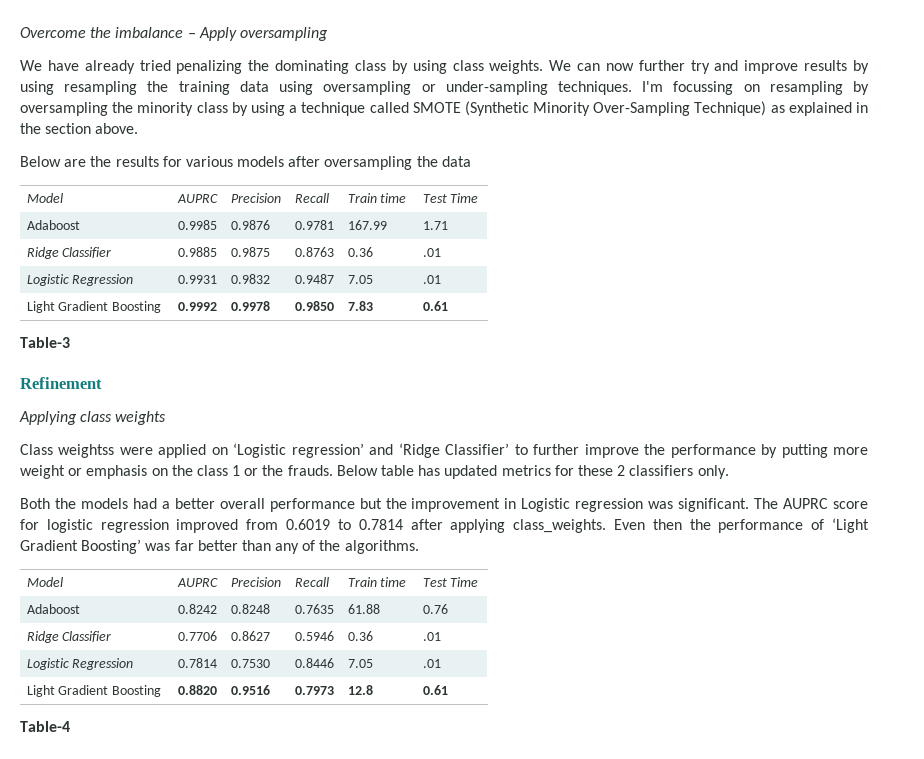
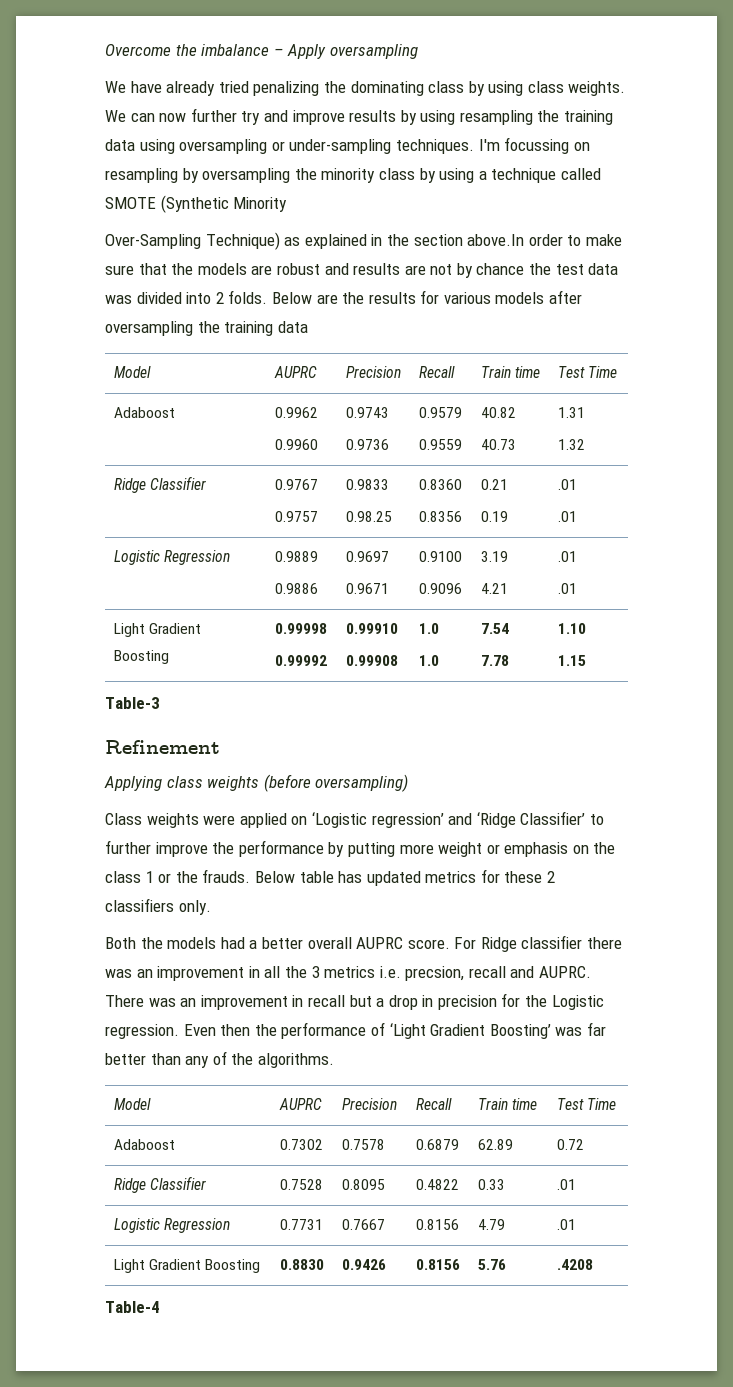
(591, 109) none -> (288, 204) //
[95,123,139,134] above. // -> [467,234,622,246] [105,263,619,278] [105,290,268,304] above.In order to make sure that the models are robust and results are not by chance the test data was divided into 2 folds.
(438, 161) none -> [224,321,274,336] training
[177,220,217,230] [230,220,270,230] [294,220,334,230] [347,220,387,230] [422,221,448,230] [26,247,112,259] [177,247,217,257] [230,247,270,257] [294,247,334,257] [347,247,373,257] [422,248,441,257] [26,274,134,286] [177,275,217,284] [230,274,270,284] [294,274,334,284] [347,275,373,284] [422,275,441,284] [26,301,162,313] [177,302,217,311] [230,301,270,311] [294,301,334,311] [347,301,373,311] [422,301,448,311] 0.9985 | 0.9876 | 0.9781 | 167.99 | 1.71 // Ridge Classifier | 0.9885 | 0.9875 | 0.8763 | 0.36 | .01 // Logistic Regression | 0.9931 | 0.9832 | 0.9487 | 7.05 | .01 // Light Gradient Boosting | 0.9992 | 0.9978 | 0.9850 | 7.83 | 0.61 -> [274,407,318,418] [274,439,318,450] [345,407,389,418] [345,439,389,450] [418,407,462,418] [418,439,462,450] [480,407,516,418] [480,439,516,450] [557,407,585,418] [557,439,585,450] [113,476,206,493] [274,479,318,490] [274,511,318,522] [345,479,389,490] [345,511,392,522] [418,479,462,490] [418,511,462,522] [480,479,508,490] [480,511,508,522] [557,479,577,490] [557,511,577,522] [113,550,230,565] [274,551,318,562] [274,583,318,594] [345,551,389,562] [345,583,389,594] [418,551,462,562] [418,583,462,594] [480,551,508,562] [480,583,508,594] [557,551,577,562] [557,583,577,594] [113,623,201,637] [113,650,169,664] [274,623,327,634] [274,655,327,666] [345,623,398,634] [345,655,398,666] [418,623,439,634] [418,655,439,666] [480,623,509,634] [480,655,509,666] [557,623,586,634] [557,655,586,666] 0.9962 // 0.9960 | 0.9743 // 0.9736 | 0.9579 // 0.9559 | 40.82 // 40.73 | 1.31 // 1.32 // Ridge Classifier | 0.9767 // 0.9757 | 0.9833 // 0.98.25 | 0.8360 // 0.8356 | 0.21 // 0.19 | .01 // .01 // Logistic Regression | 0.9889 // 0.9886 | 0.9697 // 0.9671 | 0.9100 // 0.9096 | 3.19 // 4.21 | .01 // .01 // Light Gradient Boosting | 0.99998 // 0.99992 | 0.99910 // 0.99908 | 1.0 // 1.0 | 7.54 // 7.78 | 1.10 // 1.15
(167, 418) none -> [263,774,409,792] (before oversampling)
[58,444,115,458] weightss -> [146,813,199,828] weights
[269,498,869,512] [20,519,607,533] performance but the improvement in Logistic regression was significant. The AUPRC score for logistic regression improved from 0.6019 to 0.7814 after applying class_weights. -> [356,935,623,952] [105,966,592,981] [105,993,604,1010] [105,1024,179,1039] AUPRC score. For Ridge classifier there was an improvement in all the 3 metrics i.e. precsion, recall and AUPRC. There was an improvement in recall but a drop in precision for the Logistic regression.
[177,604,217,614] [230,604,270,614] [294,604,334,614] [347,604,380,614] [422,604,448,614] [26,631,112,643] [177,631,217,641] [230,631,270,641] [294,631,334,641] [347,631,373,641] [422,632,441,641] [26,658,134,670] [177,658,217,668] [230,659,270,668] [294,658,334,668] [347,659,373,668] [422,659,441,668] [26,685,162,697] [177,685,217,695] [230,685,270,695] [294,686,334,695] [347,685,373,695] [422,685,448,695] 0.8242 | 0.8248 | 0.7635 | 61.88 | 0.76 // Ridge Classifier | 0.7706 | 0.8627 | 0.5946 | 0.36 | .01 // Logistic Regression | 0.7814 | 0.7530 | 0.8446 | 7.05 | .01 // Light Gradient Boosting | 0.8820 | 0.9516 | 0.7973 | 12.8 | 0.61 -> [279,1139,323,1150] [341,1139,385,1150] [415,1139,459,1150] [477,1139,513,1150] [556,1139,584,1150] [113,1176,206,1193] [279,1179,323,1190] [341,1179,385,1190] [415,1179,459,1190] [477,1179,505,1190] [556,1179,576,1190] [113,1218,230,1233] [279,1219,323,1230] [341,1219,385,1230] [415,1219,459,1230] [477,1219,505,1230] [556,1219,576,1230] [113,1259,261,1273] [279,1259,324,1270] [341,1259,386,1270] [415,1259,460,1270] [477,1259,506,1270] [556,1259,593,1270] 0.7302 | 0.7578 | 0.6879 | 62.89 | 0.72 // Ridge Classifier | 0.7528 | 0.8095 | 0.4822 | 0.33 | .01 // Logistic Regression | 0.7731 | 0.7667 | 0.8156 | 4.79 | .01 // Light Gradient Boosting | 0.8830 | 0.9426 | 0.8156 | 5.76 | .4208

